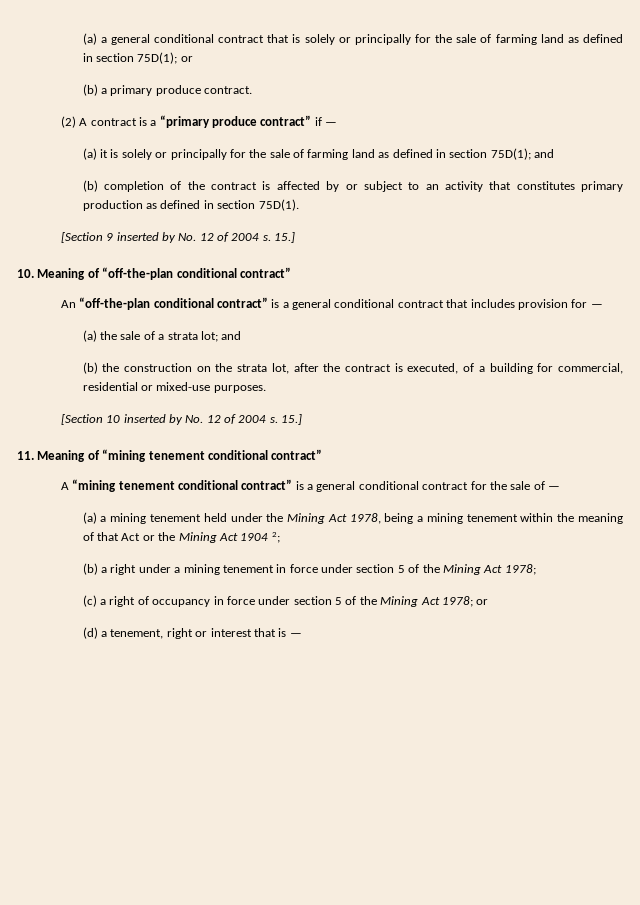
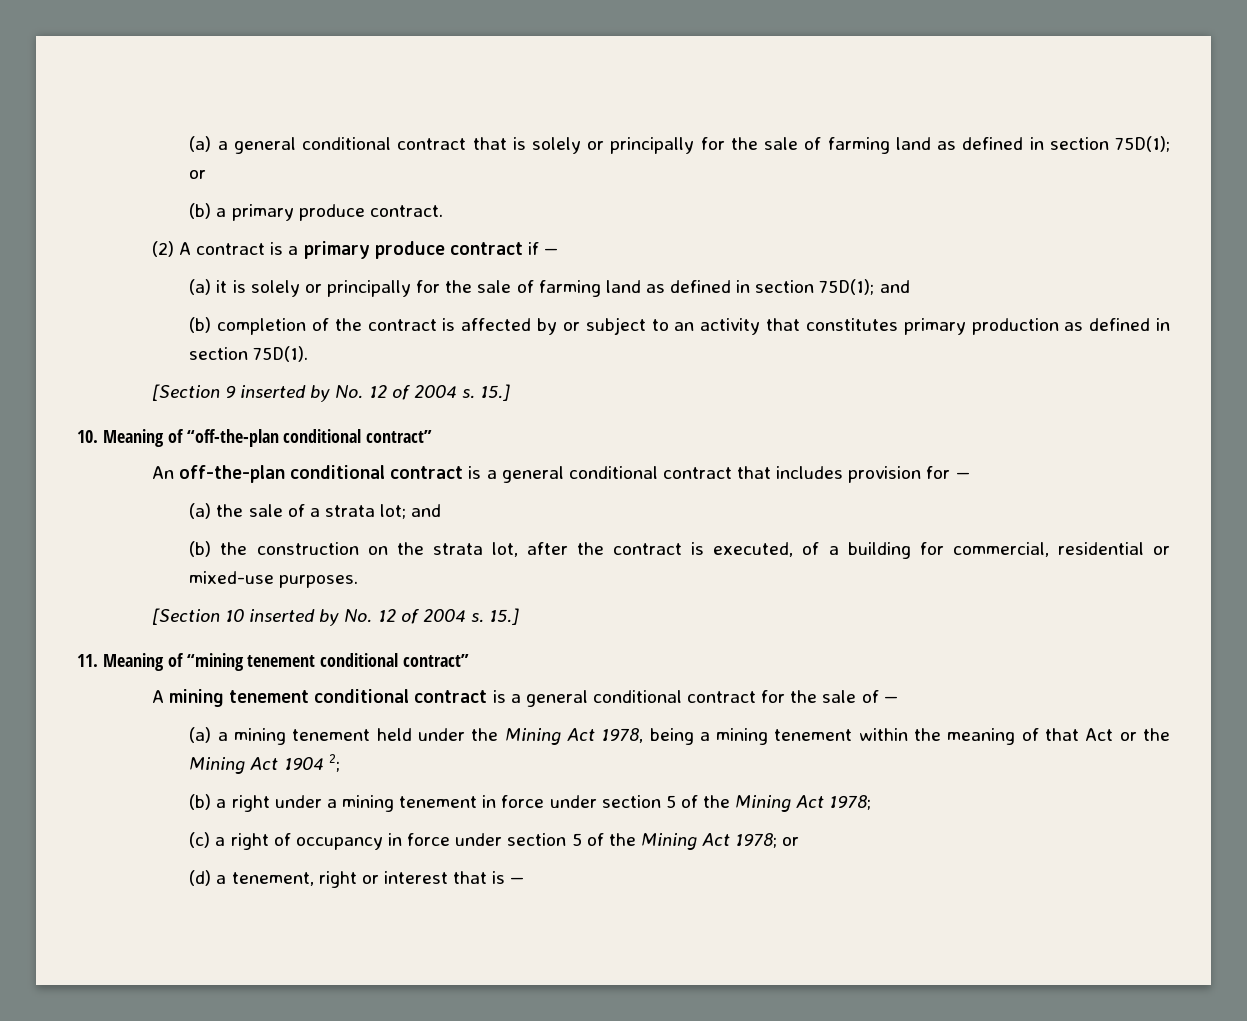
[159,115,312,128] “primary produce contract” -> [303,241,523,259] primary produce contract
[79,297,268,310] “off-the-plan conditional contract” -> [179,465,464,483] off-the-plan conditional contract
[72,479,293,492] “mining tenement conditional contract” -> [169,689,488,707] mining tenement conditional contract

